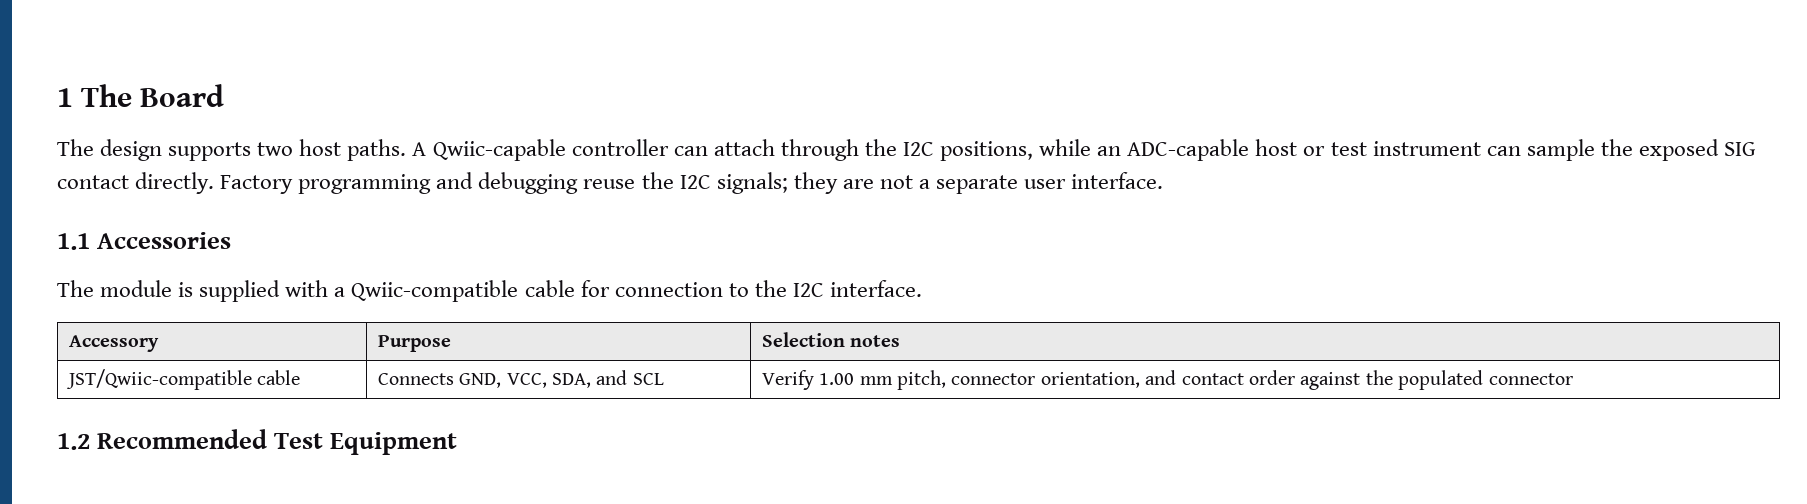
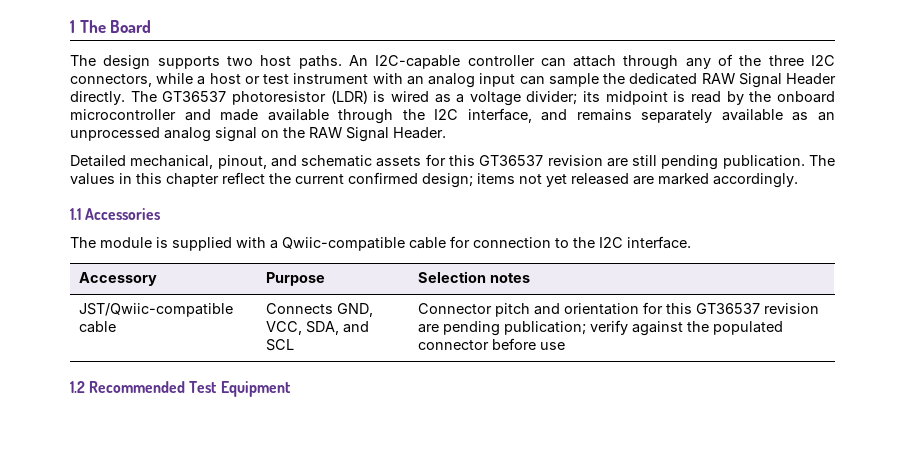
[412,139,566,161] A Qwiic-capable -> [348,55,461,69] An I2C-capable
[864,139,1756,161] [57,172,1164,194] the I2C positions, while an ADC-capable host or test instrument can sample the exposed SIG contact directly. Factory programming and debugging reuse the I2C signals; they are not a separate user interface. -> [685,54,835,69] [70,73,837,88] [70,90,835,106] [70,108,836,124] [70,127,446,142] [70,154,836,170] [70,172,798,188] any of the three I2C connectors, while a host or test instrument with an analog input can sample the dedicated RAW Signal Header directly. The GT36537 photoresistor (LDR) is wired as a voltage divider; its midpoint is read by the onboard microcontroller and made available through the I2C interface, and remains separately available as an unprocessed analog signal on the RAW Signal Header. // Detailed mechanical, pinout, and schematic assets for this GT36537 revision are still pending publication. The values in this chapter reflect the current confirmed design; items not yet released are marked accordingly.
[761,370,1295,390] Verify 1.00 mm pitch, connector orientation, and contact order -> [418,302,820,317] [418,320,629,336] Connector pitch and orientation for this GT36537 revision are pending publication; verify
(1573, 379) none -> [492,338,566,350] before use

